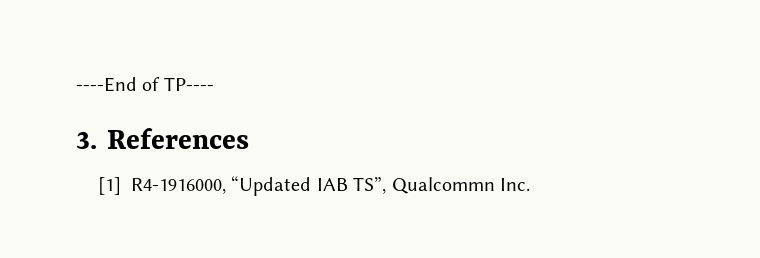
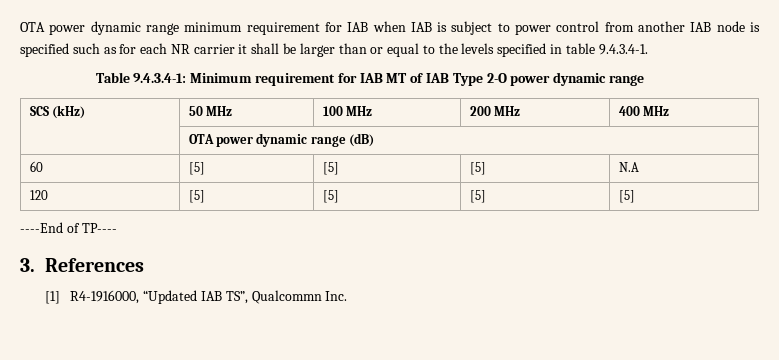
(76, 84) none -> [20,21,760,35] [20,43,648,57] [95,72,644,86] [29,105,86,119] [188,106,233,116] [322,106,373,116] [469,106,521,116] [618,106,670,116] [188,133,375,147] [29,161,43,172] [188,162,205,175] [322,162,339,175] [469,162,486,175] [618,162,639,172] [29,190,48,200] [188,190,205,203] [322,190,339,203] [469,190,486,203] [618,190,635,203] OTA power dynamic range minimum requirement for IAB when IAB is subject to power control from another IAB node is specified such as for each NR carrier it shall be larger than or equal to the levels specified in table 9.4.3.4-1. // Table 9.4.3.4-1: Minimum requirement for IAB MT of IAB Type 2-O power dynamic range // SCS (kHz) | 50 MHz | 100 MHz | 200 MHz | 400 MHz // | OTA power dynamic range (dB) // 60 | [5] | [5] | [5] | N.A // 120 | [5] | [5] | [5] | [5] //

